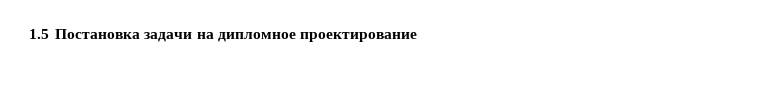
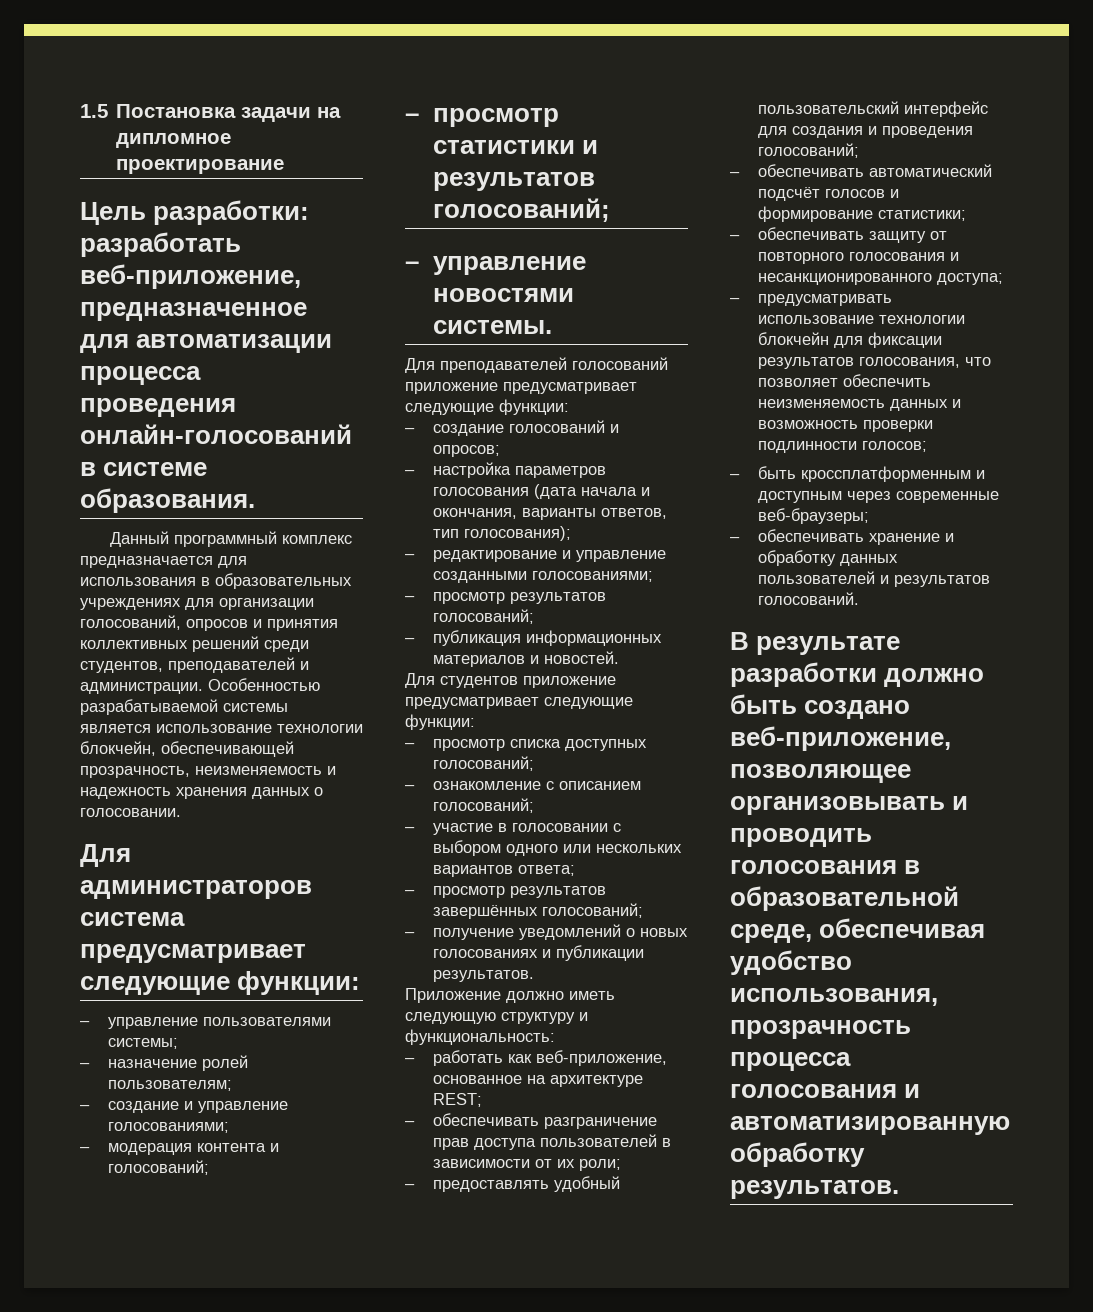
(417, 37) none -> [80,200,310,225] [80,232,241,257] [80,264,301,289] [80,302,307,321] [80,334,333,353] [80,366,201,385] [80,398,236,417] [80,424,352,444] [80,462,208,476] [80,488,255,513] [110,531,353,547] [80,556,247,568] [80,573,352,589] [80,598,314,610] [80,615,338,631] [80,636,309,652] [80,657,309,673] [80,678,320,694] [80,699,288,715] [80,724,363,733] [80,741,294,757] [80,766,336,778] [80,787,323,799] [80,808,181,817] [80,844,131,867] [80,880,312,899] [80,912,185,926] [80,944,306,963] [80,971,361,995] [80,1017,332,1029] [108,1038,179,1049] [80,1055,249,1071] [108,1080,233,1091] [80,1101,289,1113] [108,1122,230,1133] [80,1143,280,1155] [108,1160,210,1175] [405,108,560,127] [433,140,599,154] [433,172,596,191] [433,198,611,222] [405,256,587,275] [433,288,575,302] [433,320,553,334] [405,357,668,373] [405,382,637,394] [405,399,569,415] [405,420,620,436] [433,445,501,457] [405,462,607,478] [433,484,651,499] [433,508,668,520] [433,526,572,541] [405,550,667,562] [433,571,654,583] [405,592,607,604] [433,609,535,624] [405,630,663,646] [433,651,620,667] [405,673,616,688] [405,697,633,709] [405,714,475,730] [405,739,648,751] [433,756,535,771] [405,781,642,790] [433,798,535,813] [405,823,622,835] [433,840,683,856] [433,865,576,877] [405,886,607,898] [433,903,644,919] [405,924,689,940] [433,945,645,961] [433,970,535,982] [405,988,615,1003] [405,1012,588,1024] [405,1029,555,1045] [405,1050,668,1066] [433,1075,644,1087] [433,1093,483,1107] [405,1113,658,1129] [433,1134,672,1150] [433,1159,622,1171] [405,1176,621,1192] [758,101,989,117] [758,126,974,138] [758,143,860,158] [730,164,993,177] [758,187,900,201] [758,206,967,222] [730,227,948,243] [758,252,960,264] [758,273,1004,285] [730,294,893,306] [758,315,966,324] [758,332,943,348] [758,357,992,369] [758,374,932,387] [758,399,962,411] [758,420,934,432] [758,441,928,453] [730,466,986,482] [758,491,1000,503] [758,508,870,524] [730,529,955,545] [758,550,899,566] [758,571,991,587] [758,592,860,605] [730,632,901,655] [730,662,985,687] [730,694,911,719] [730,726,951,751] [730,764,911,783] [730,796,969,815] [730,828,872,847] [730,860,921,874] [730,886,959,911] [730,918,986,943] [730,950,852,975] [730,988,938,1006] [730,1020,911,1039] [730,1052,851,1071] [730,1084,921,1098] [730,1116,1010,1135] [730,1142,865,1167] [730,1180,899,1199] // Цель разработки: разработать веб-приложение, предназначенное для автоматизации процесса проведения онлайн-голосований в системе образования. // Данный программный комплекс предназначается для использования в образовательных учреждениях для организации голосований, опросов и принятия коллективных решений среди студентов, преподавателей и администрации. Особенностью разрабатываемой системы является использование технологии блокчейн, обеспечивающей прозрачность, неизменяемость и надежность хранения данных о голосовании. // Для администраторов система предусматривает следующие функции: // – управление пользователями системы; // – назначение ролей пользователям; // – создание и управление голосованиями; // – модерация контента и голосований; // – просмотр статистики и результатов голосований; // – управление новостями системы. // Для преподавателей голосований приложение предусматривает следующие функции: // – создание голосований и опросов; // – настройка параметров голосования (дата начала и окончания, варианты ответов, тип голосования); // – редактирование и управление созданными голосованиями; // – просмотр результатов голосований; // – публикация информационных материалов и новостей. // Для студентов приложение предусматривает следующие функции: // – просмотр списка доступных голосований; // – ознакомление с описанием голосований; // – участие в голосовании с выбором одного или нескольких вариантов ответа; // – просмотр результатов завершённых голосований; // – получение уведомлений о новых голосованиях и публикации результатов. // Приложение должно иметь следующую структуру и функциональность: // – работать как веб-приложение, основанное на архитектуре REST; // – обеспечивать разграничение прав доступа пользователей в зависимости от их роли; // – предоставлять удобный пользовательский интерфейс для создания и проведения голосований; // – обеспечивать автоматический подсчёт голосов и формирование статистики; // – обеспечивать защиту от повторного голосования и несанкционированного доступа; // – предусматривать использование технологии блокчейн для фиксации результатов голосования, что позволяет обеспечить неизменяемость данных и возможность проверки подлинности голосов; // – быть кроссплатформенным и доступным через современные веб-браузеры; // – обеспечивать хранение и обработку данных пользователей и результатов голосований. // В результате разработки должно быть создано веб-приложение, позволяющее организовывать и проводить голосования в образовательной среде, обеспечивая удобство использования, прозрачность процесса голосования и автоматизированную обработку результатов.

